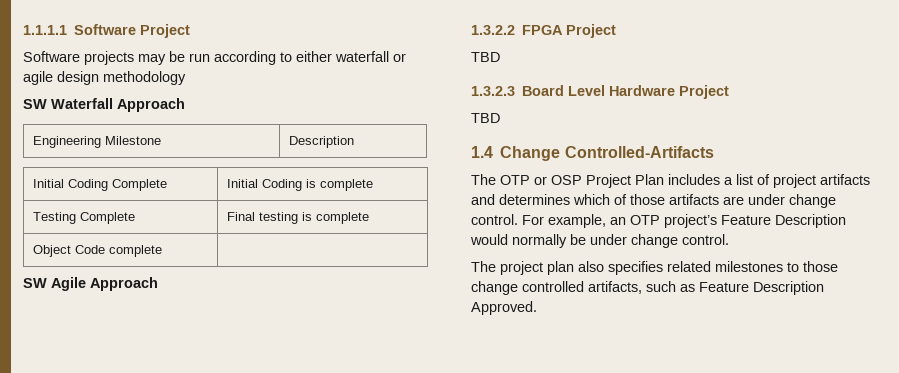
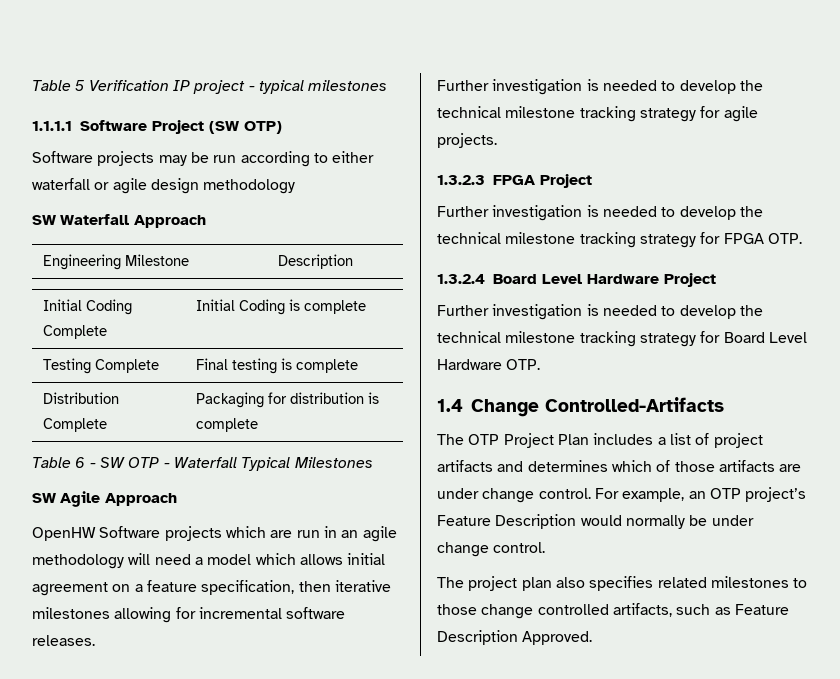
(23, 30) none -> [32,80,388,94] Table 5 Verification IP project - typical milestones //
(191, 31) none -> [209,121,282,134] (SW OTP)
[32,245,162,257] [23,277,158,291] [471,24,617,38] [471,52,500,62] [471,85,730,99] [471,113,500,123] Object Code complete | // SW Agile Approach // 1.3.2.2 FPGA Project // TBD // 1.3.2.3 Board Level Hardware Project // TBD -> [42,392,119,404] [42,418,107,432] [195,392,379,408] [195,418,258,432] [32,457,373,471] [32,491,177,507] [32,526,397,542] [32,553,386,569] [32,580,391,596] [32,607,346,623] [32,635,95,646] [437,79,763,95] [437,106,758,122] [437,133,497,148] [437,174,592,188] [437,205,763,221] [437,232,802,248] [437,273,716,287] [437,304,763,320] [437,331,807,347] [437,359,541,370] Distribution Complete | Packaging for distribution is complete // Table 6 - SW OTP - Waterfall Typical Milestones // SW Agile Approach // OpenHW Software projects which are run in an agile methodology will need a model which allows initial agreement on a feature specification, then iterative milestones allowing for incremental software releases. // Further investigation is needed to develop the technical milestone tracking strategy for agile projects. // 1.3.2.3 FPGA Project // Further investigation is needed to develop the technical milestone tracking strategy for FPGA OTP. // 1.3.2.4 Board Level Hardware Project // Further investigation is needed to develop the technical milestone tracking strategy for Board Level Hardware OTP.
[534,175,582,185] or OSP -> (500, 439) none

